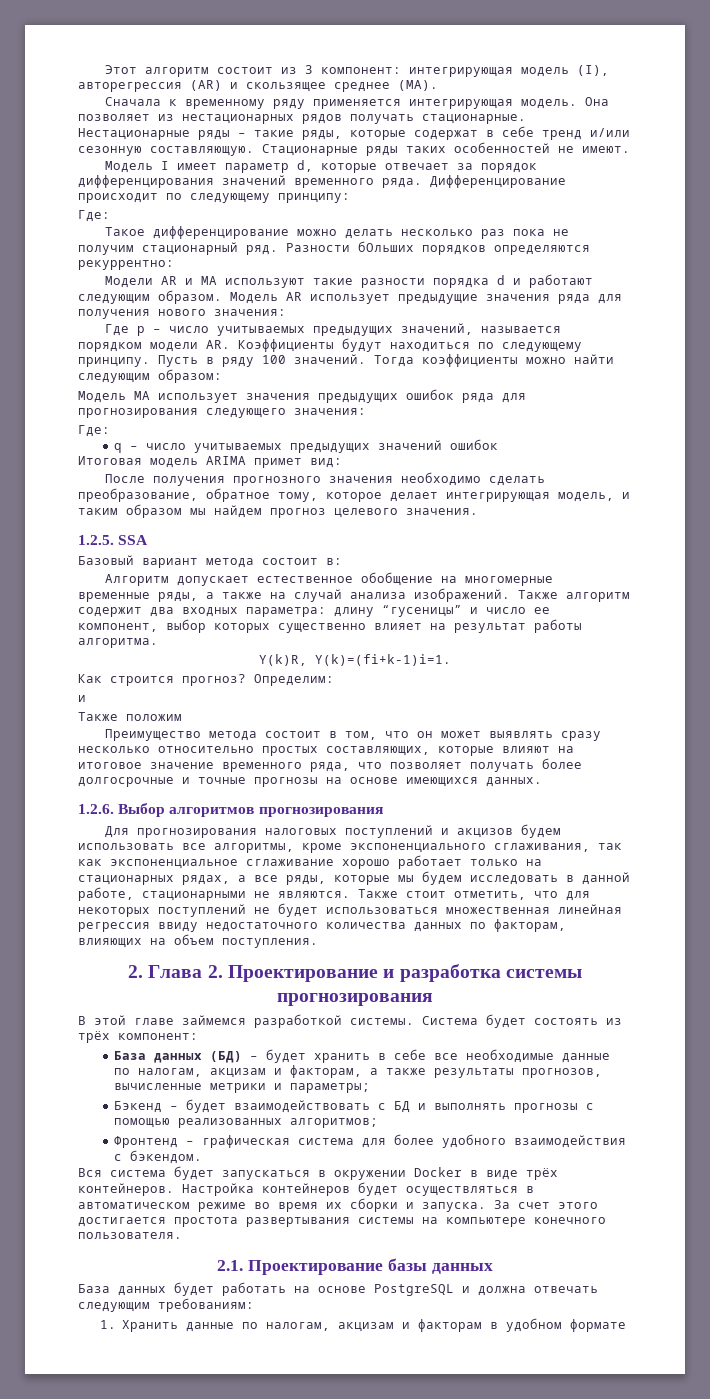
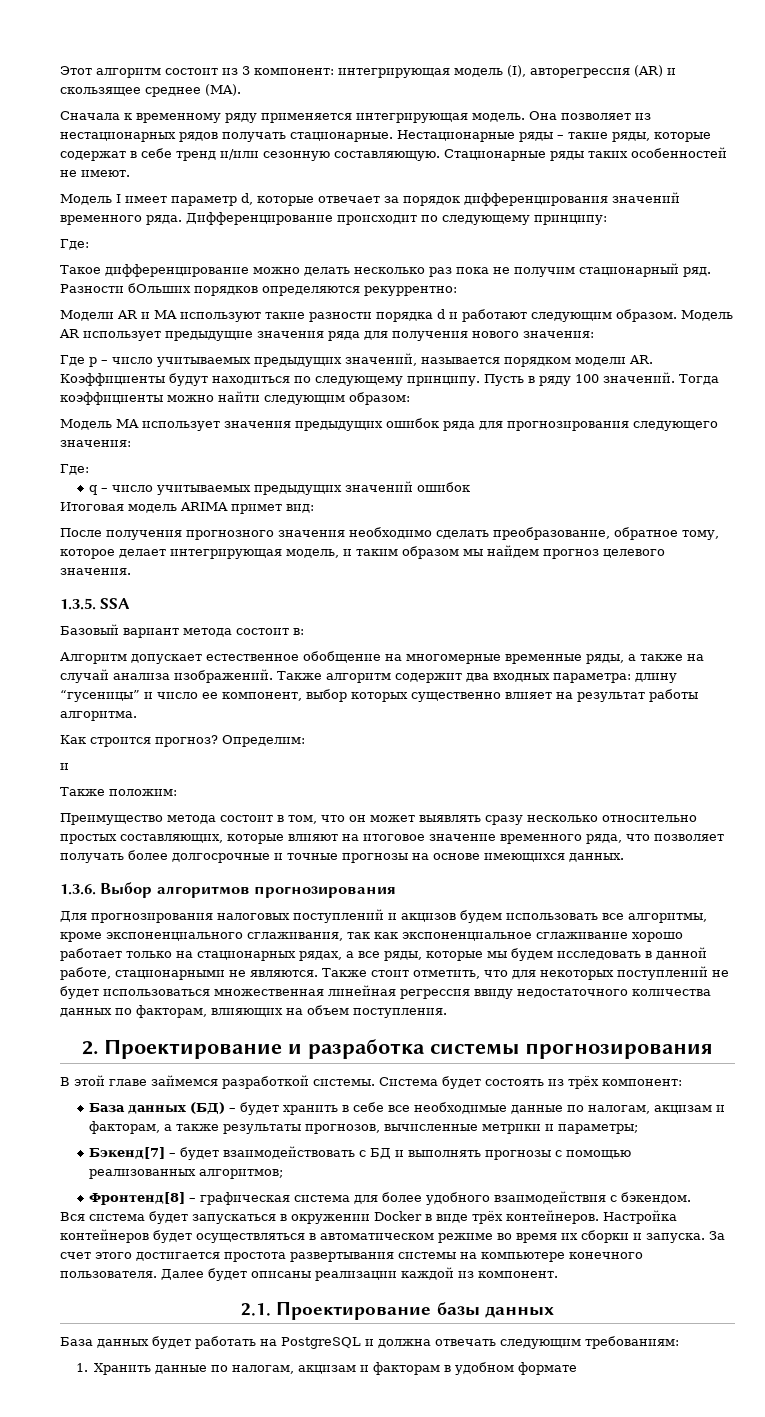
[78,535,114,545] 1.2.5. -> [60,598,96,610] 1.3.5.
[259,654,451,666] // Y(k)R, Y(k)=(fi+k-1)i=1. -> (137, 716) none
[126,714,182,721] положим -> [109,789,177,796] положим:
[78,804,114,814] 1.2.6. -> [60,884,96,895] 1.3.6.
[148,965,223,978] Глава 2. -> (98, 1048) none
[113,1101,162,1113] Бэкенд -> [89,1147,166,1159] Бэкенд[7]
[113,1136,178,1148] Фронтенд -> [89,1192,186,1205] Фронтенд[8]
(182, 1235) none -> [161,1267,558,1281] Далее будет описаны реализации каждой из компонент.
[318,1286,366,1293] основе -> (277, 1342) none

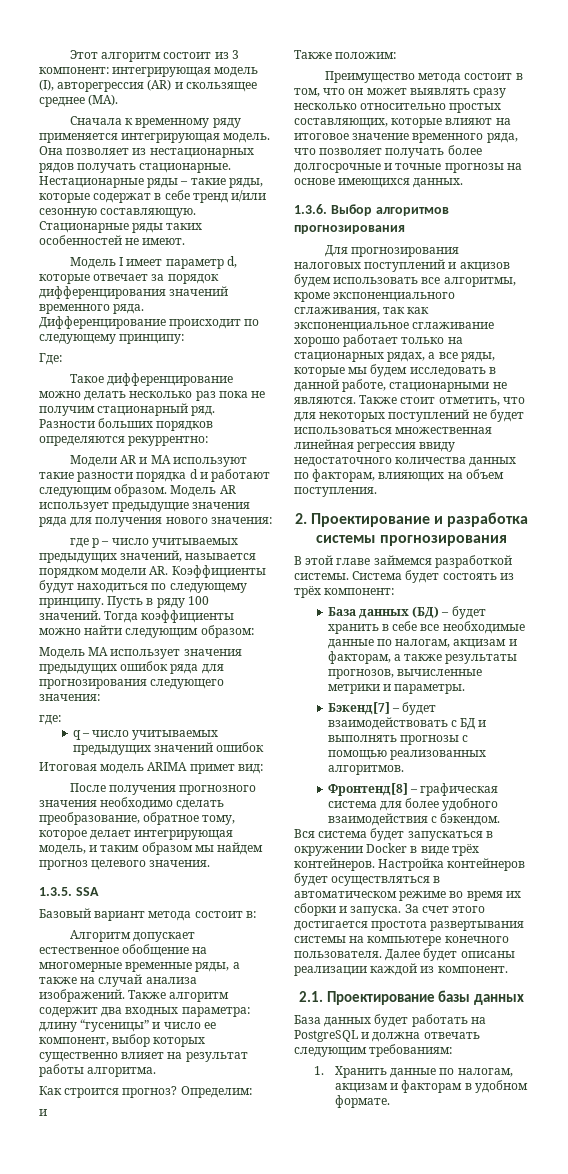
[128,283,191,293] бОльших -> [98,418,154,428] больших
[60,355,85,366] Где -> [69,538,89,548] где
[60,464,89,475] Где: -> [39,715,61,725] где:
[558,1124,639,1134] параметры; -> [394,684,466,694] параметры.
[199,1169,284,1179] алгоритмов; -> [327,765,404,775] алгоритмов.
[517,1362,577,1375] формате -> [334,1095,390,1108] формате.

